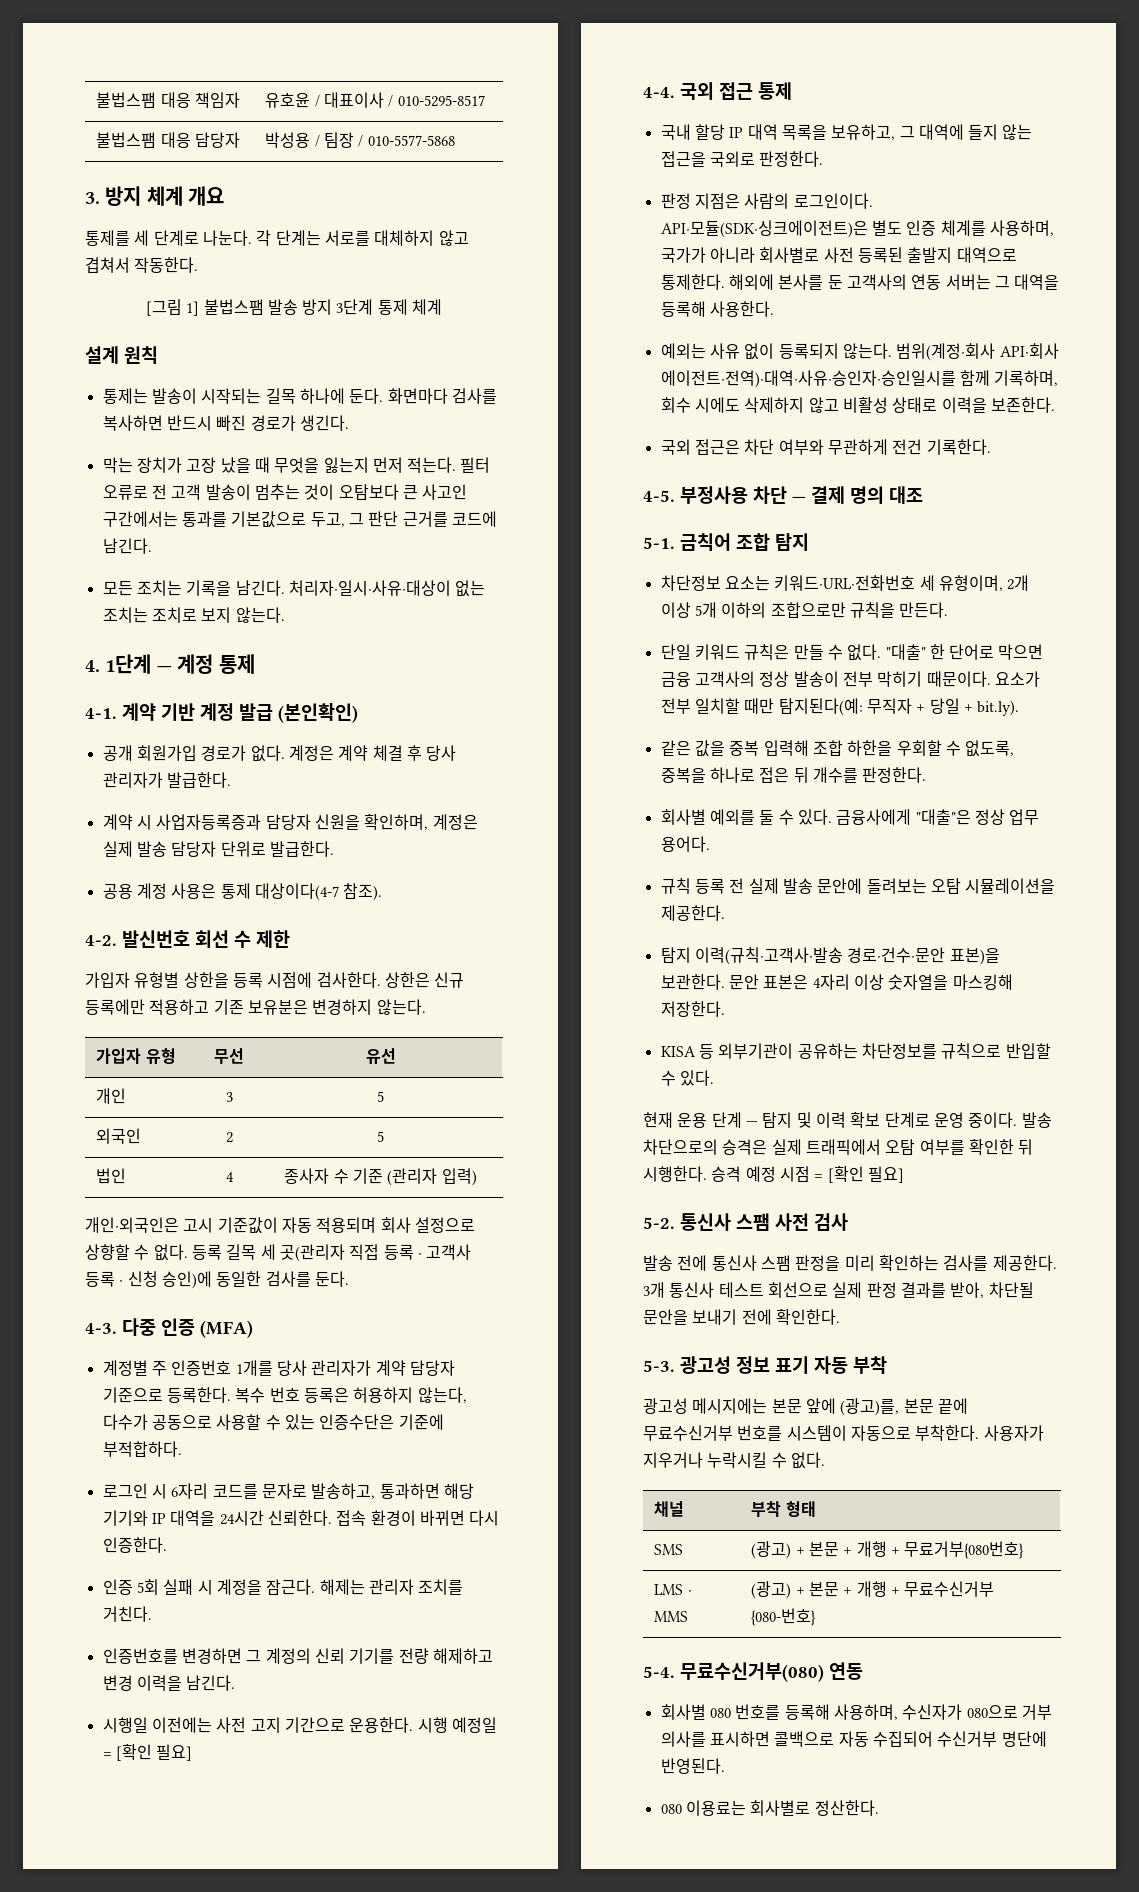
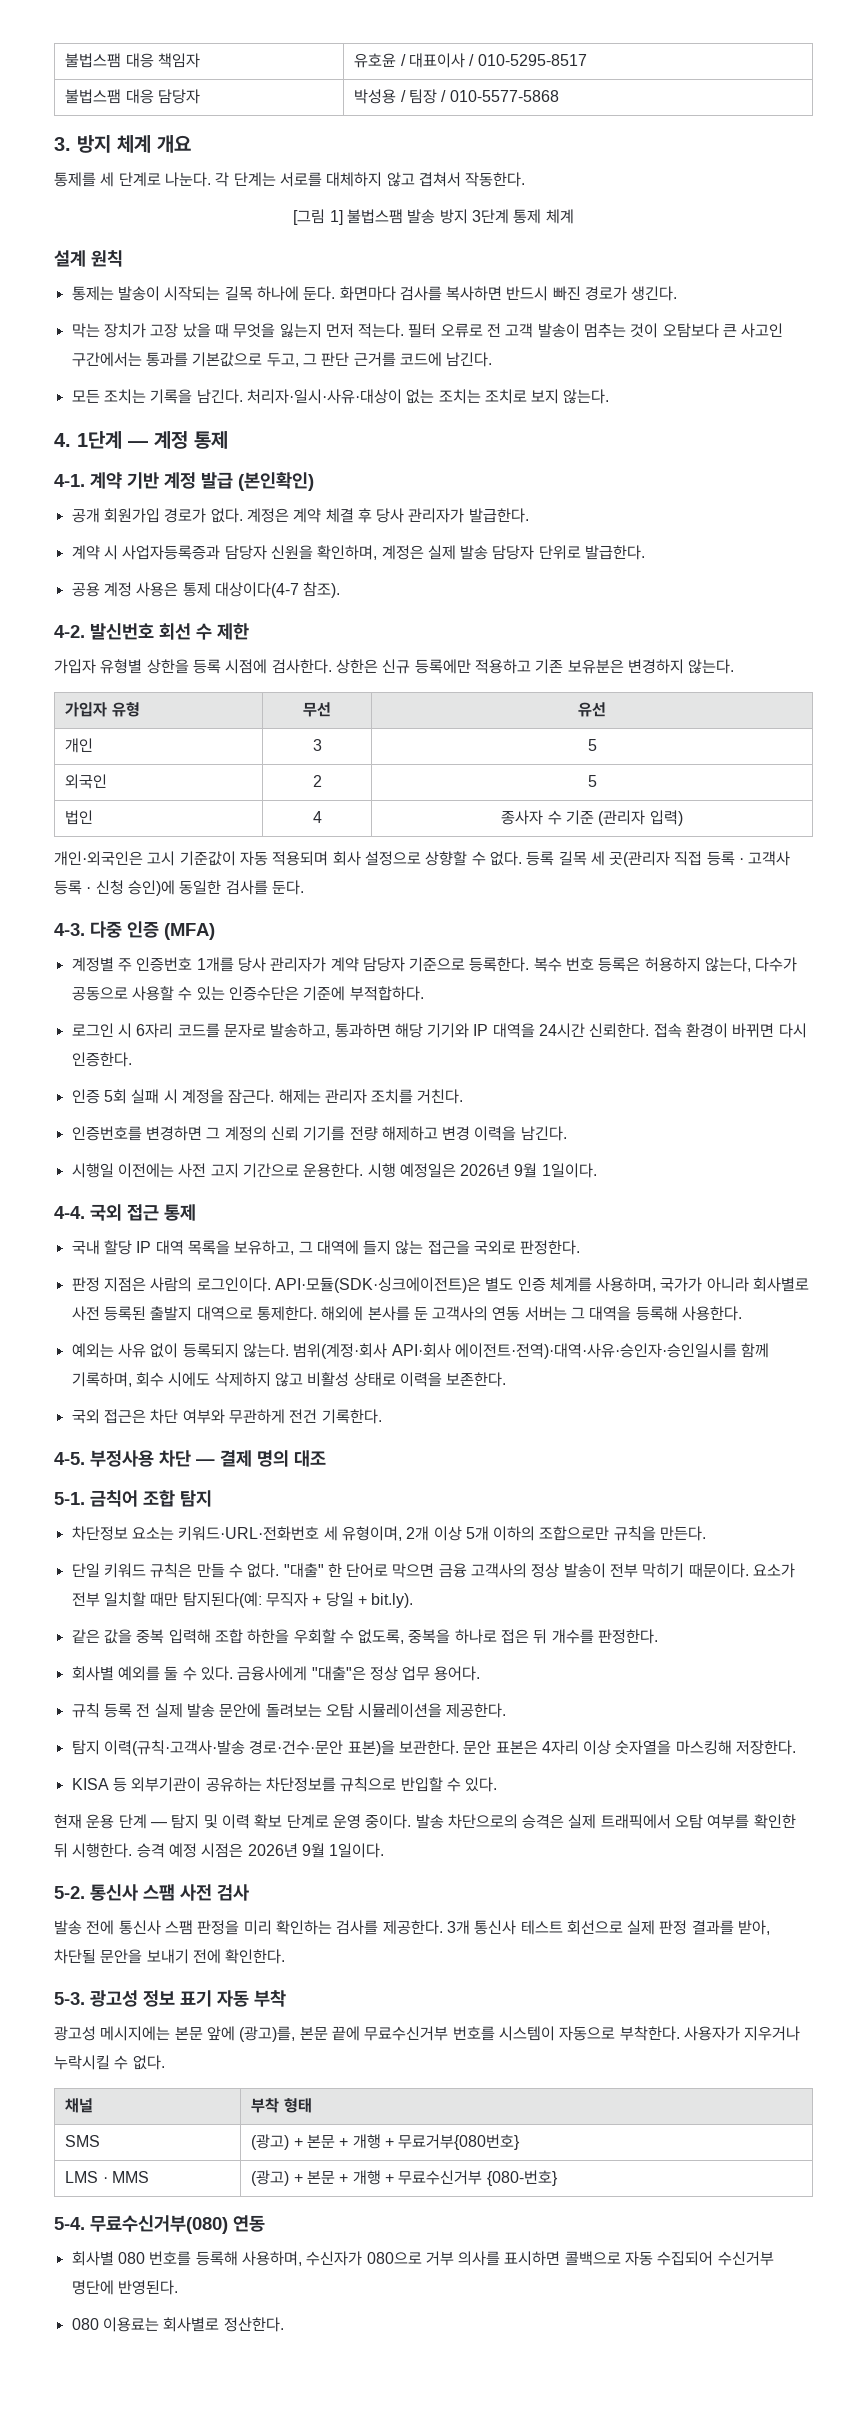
[451,1717,497,1733] [102,1744,193,1761] 예정일 = [확인 필요] -> [399,1163,597,1178] 예정일은 2026년 9월 1일이다.
[779,1166,904,1183] 시점 = [확인 필요] -> [201,1843,385,1858] 시점은 2026년 9월 1일이다.

